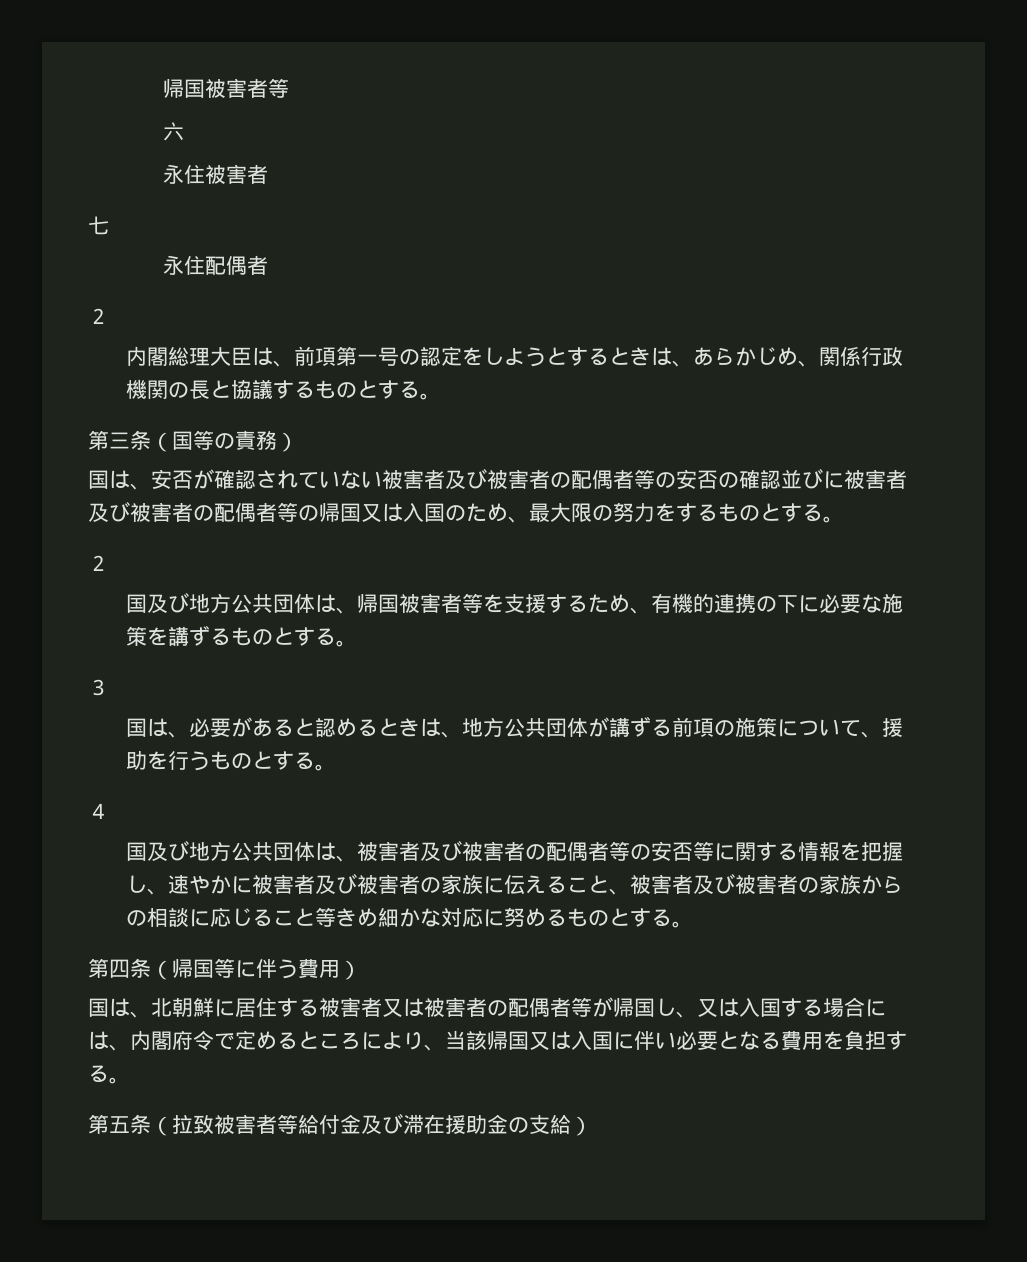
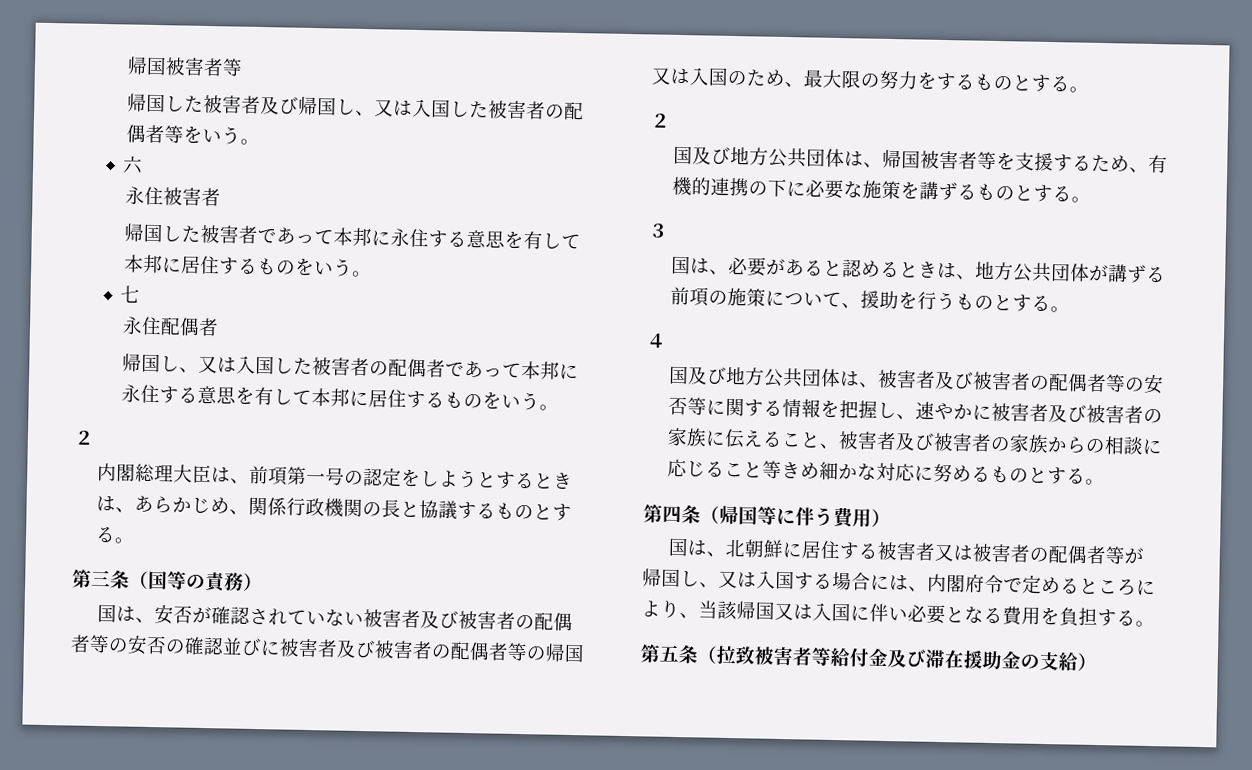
[163,122,185,141] [163,164,269,184] [88,216,109,235] [163,255,269,275] 六 // 永住被害者 // 七 // 永住配偶者 -> [126,93,584,121] [125,124,260,145] [122,155,144,174] [124,186,221,207] [123,223,581,250] [123,254,372,278] [120,285,141,303] [121,316,219,337] [121,353,579,380] [120,384,559,411] 帰国した被害者及び帰国し、又は入国した被害者の配偶者等をいう。 // 六 // 永住被害者 // 帰国した被害者であって本邦に永住する意思を有して本邦に居住するものをいう。 // 七 // 永住配偶者 // 帰国し、又は入国した被害者の配偶者であって本邦に永住する意思を有して本邦に居住するものをいう。

